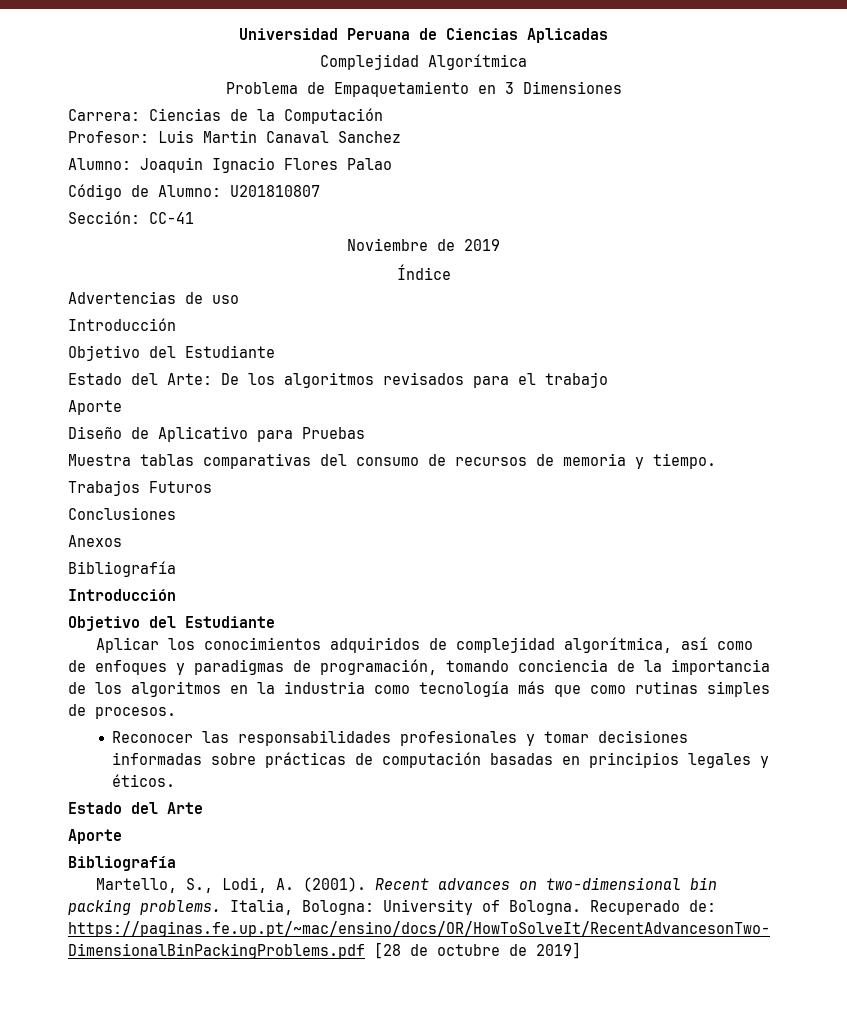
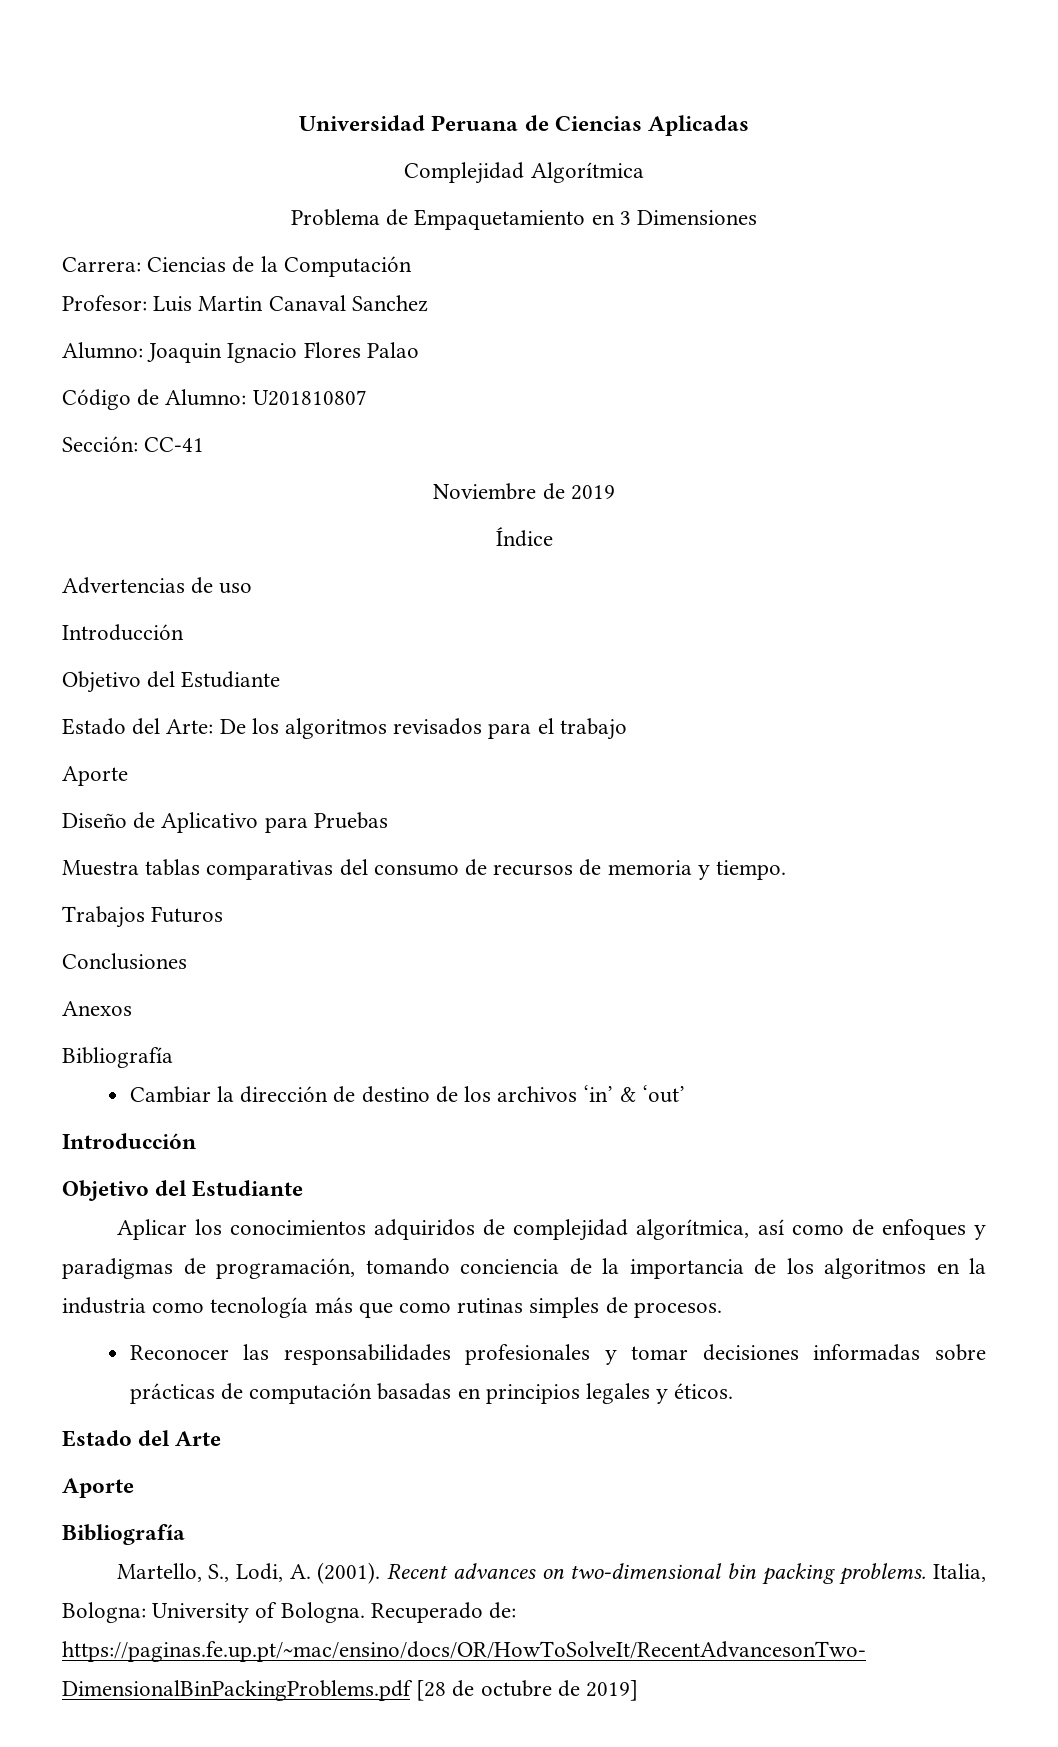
(176, 569) none -> [129,1085,685,1103] // Cambiar la dirección de destino de los archivos ‘in’ & ‘out’

